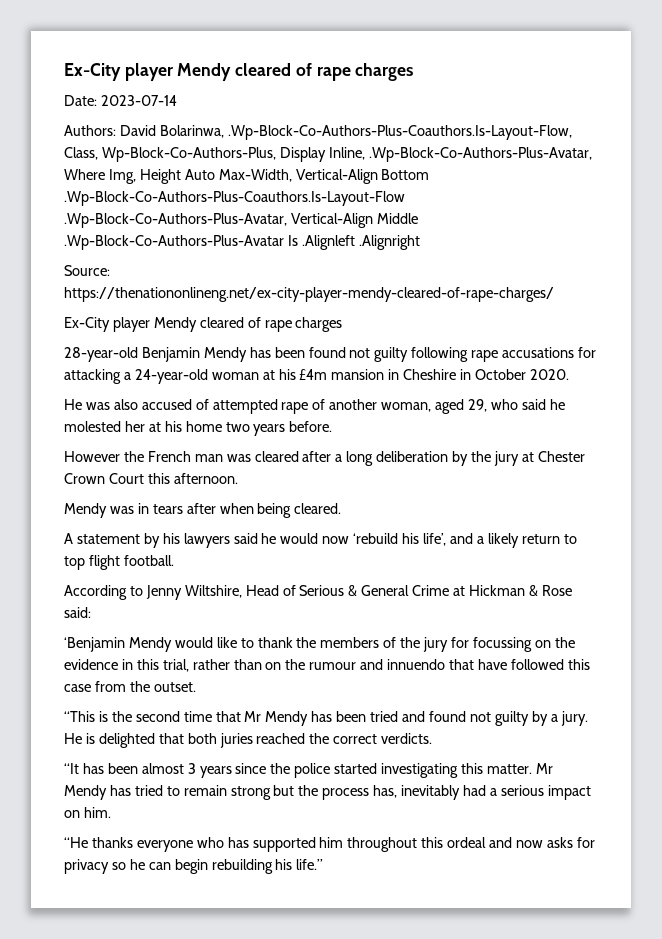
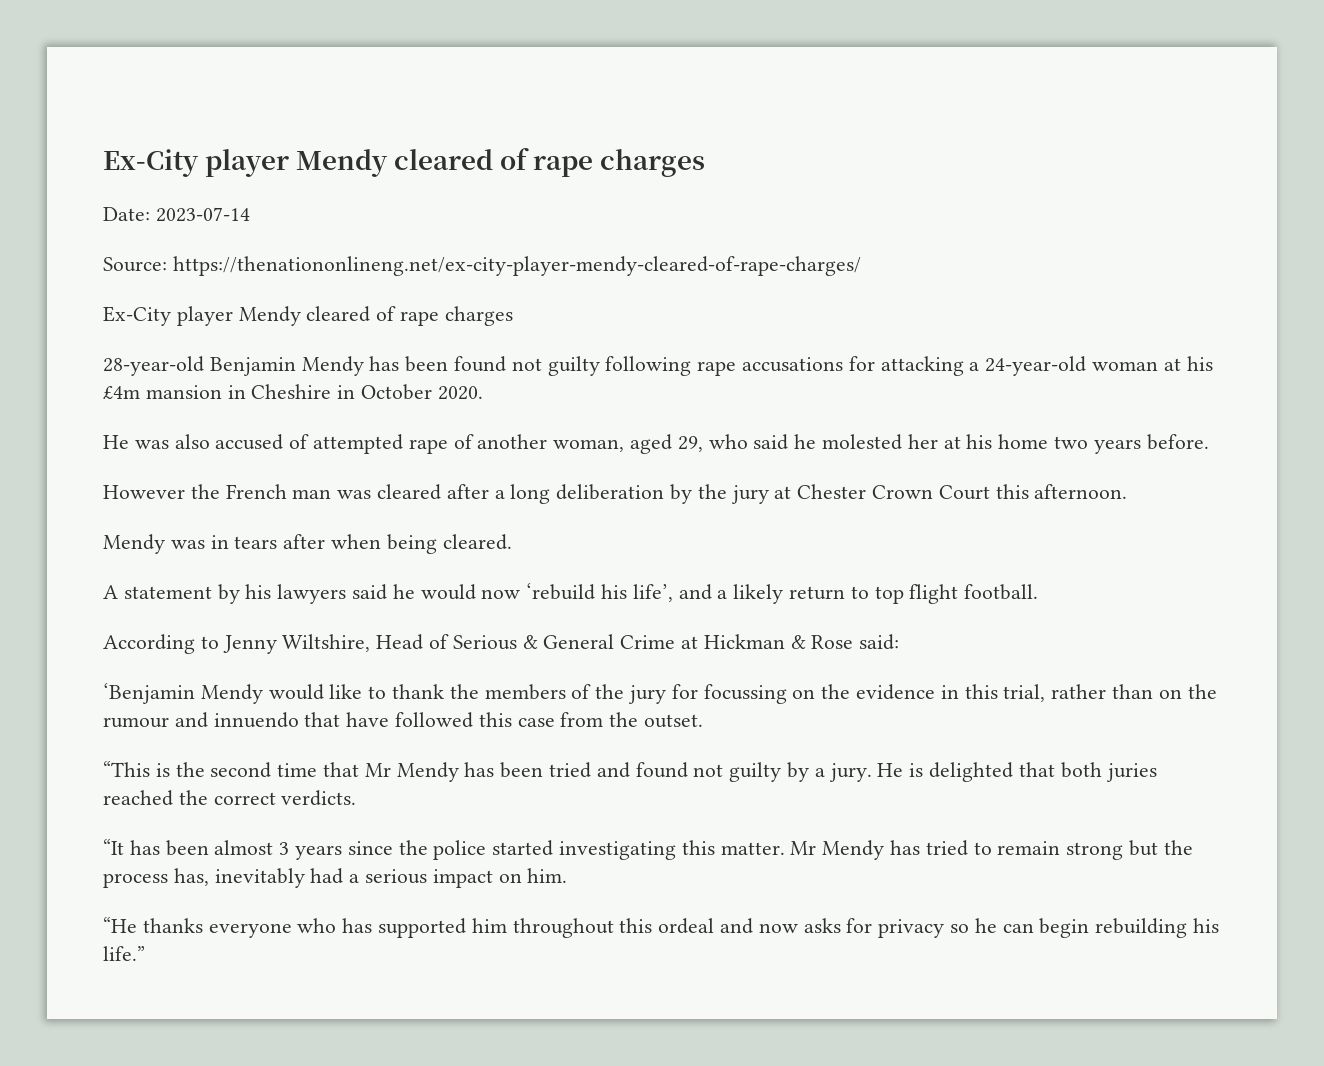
[64,125,572,140] [64,147,592,162] [64,169,430,184] [64,191,405,206] [64,213,418,228] [64,235,420,250] // Authors: David Bolarinwa, .Wp-Block-Co-Authors-Plus-Coauthors.Is-Layout-Flow, Class, Wp-Block-Co-Authors-Plus, Display Inline, .Wp-Block-Co-Authors-Plus-Avatar, Where Img, Height Auto Max-Width, Vertical-Align Bottom .Wp-Block-Co-Authors-Plus-Coauthors.Is-Layout-Flow .Wp-Block-Co-Authors-Plus-Avatar, Vertical-Align Middle .Wp-Block-Co-Authors-Plus-Avatar Is .Alignleft .Alignright -> (250, 214) none

